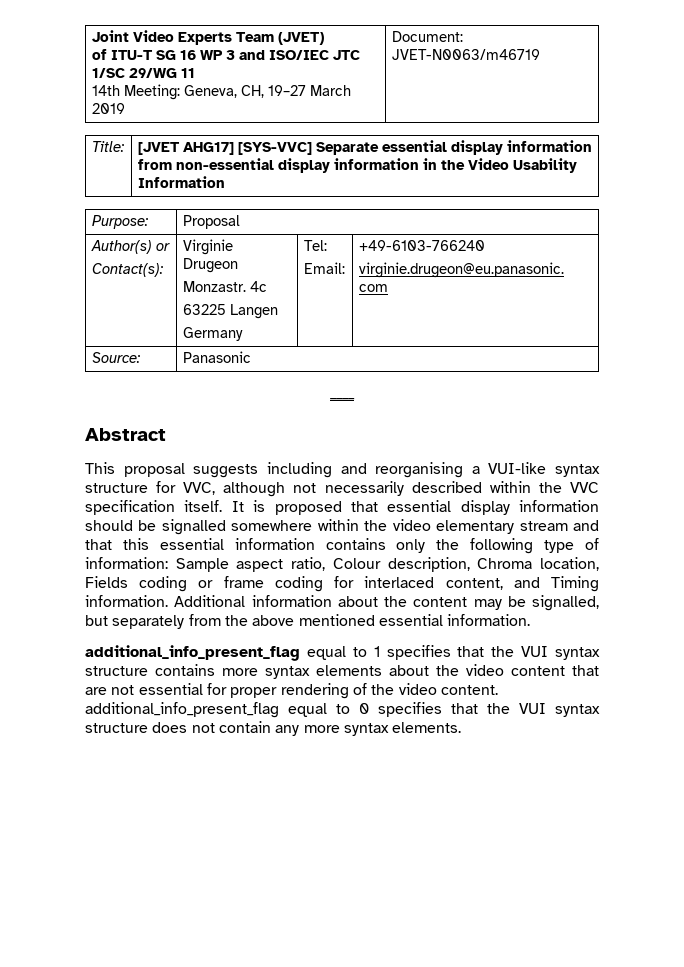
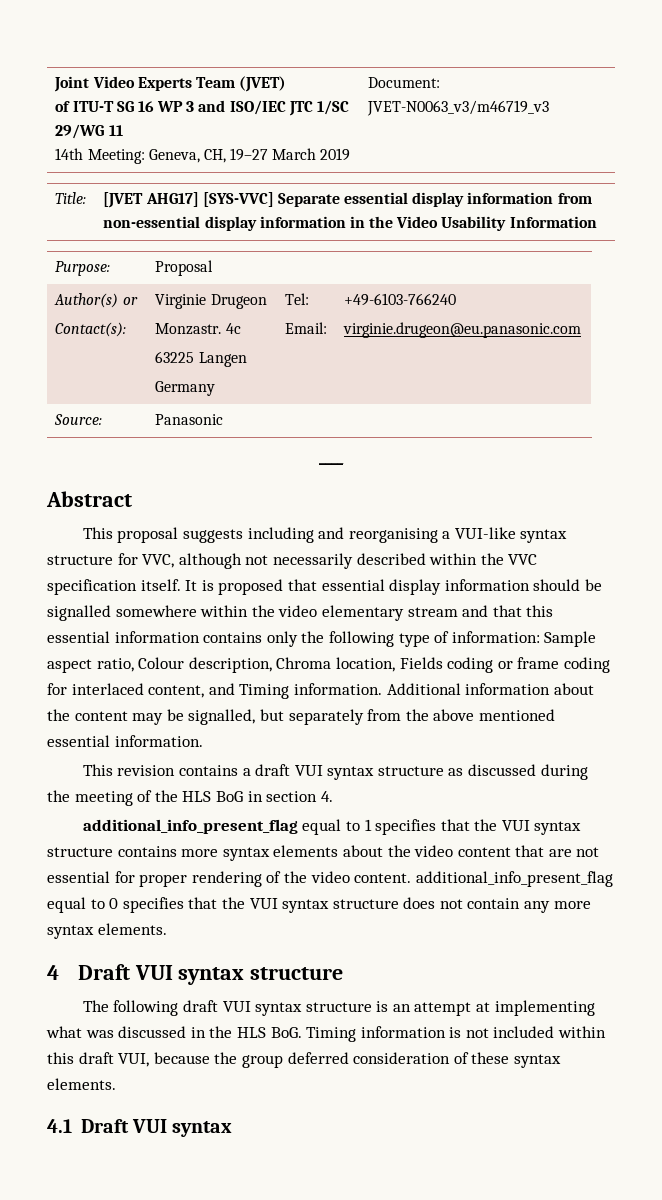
[391,49,540,60] JVET-N0063/m46719 -> [367,100,550,116] JVET-N0063_v3/m46719_v3
(531, 620) none -> [82,764,588,780] [47,790,333,806] // This revision contains a draft VUI syntax structure as discussed during the meeting of the HLS BoG in section 4.
(462, 727) none -> [47,964,344,985] [82,1000,595,1016] [46,1026,607,1042] [47,1052,561,1068] [47,1078,116,1090] [47,1119,233,1137] // 4 Draft VUI syntax structure // The following draft VUI syntax structure is an attempt at implementing what was discussed in the HLS BoG. Timing information is not included within this draft VUI, because the group deferred consideration of these syntax elements. // 4.1 Draft VUI syntax

